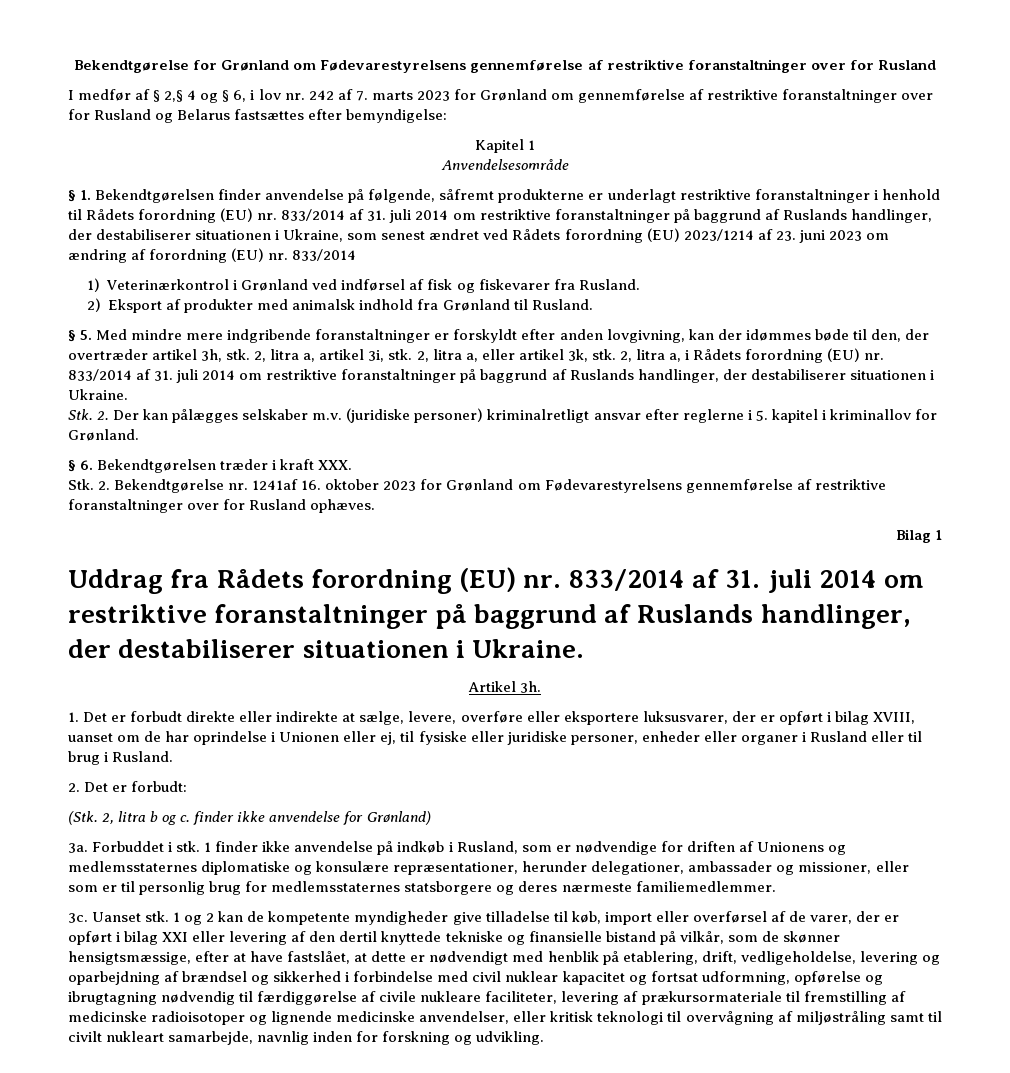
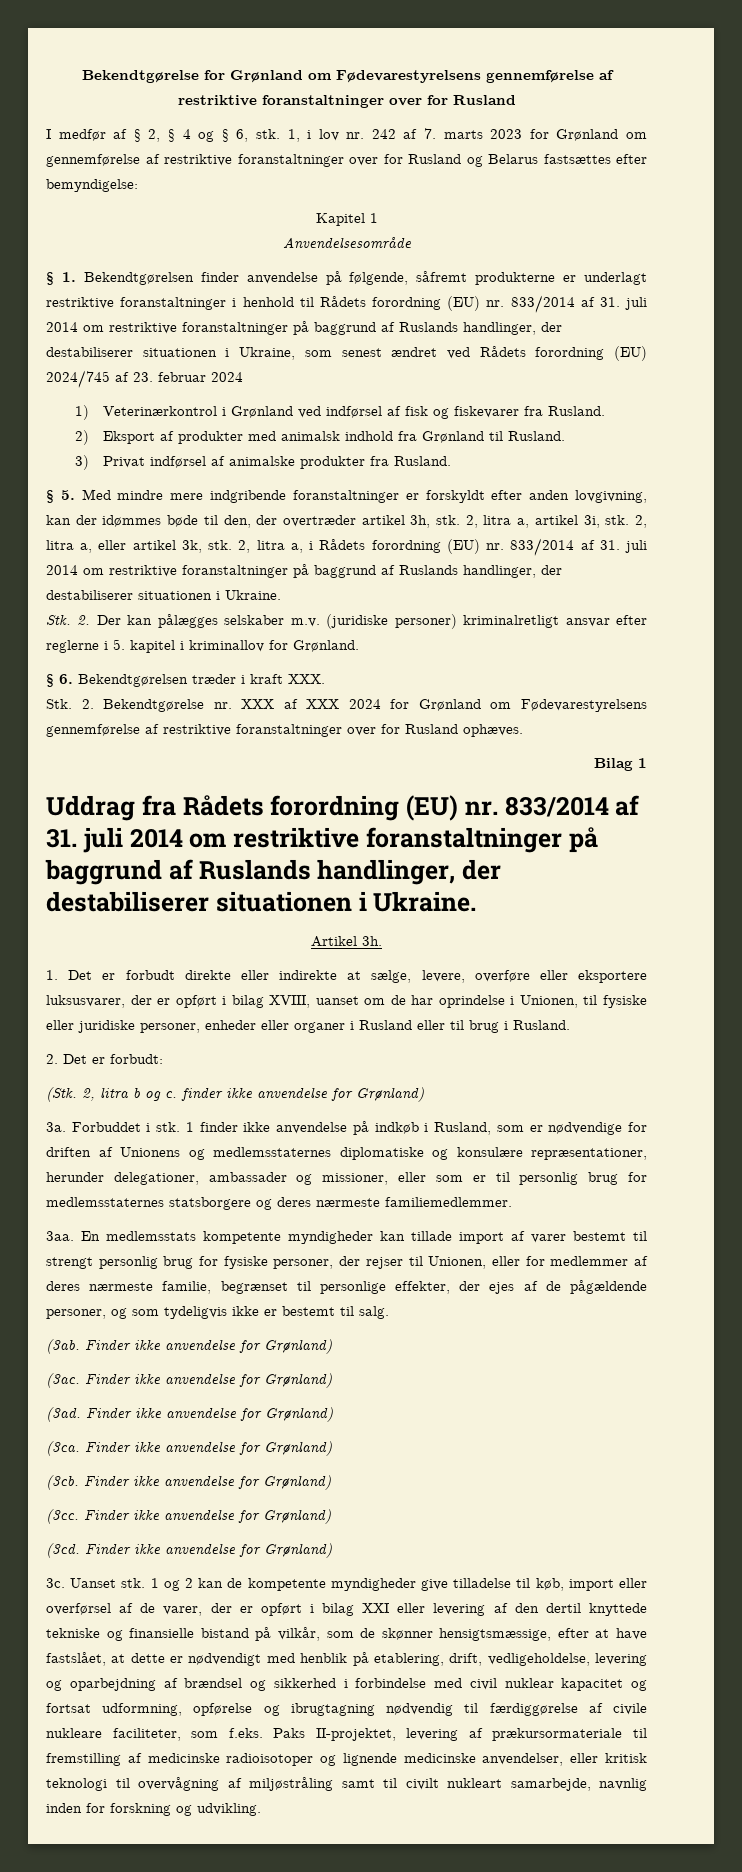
[164,90,184,102] 2,§ -> [148,129,175,142] 2, §
(247, 96) none -> [255,129,300,142] stk. 1,
[683,229,754,241] 2023/1214 -> [46,370,110,388] 2024/745
[798,230,889,243] [68,248,357,263] juni 2023 om ændring af forordning (EU) nr. 833/2014 -> [158,372,243,382] februar 2024
(593, 304) none -> [74,455,452,470] // 3) Privat indførsel af animalske produkter fra Rusland.
[252,479,417,491] 1241af 16. oktober 2023 -> [241,699,381,709] XXX af XXX 2024
[279,731,397,745] Unionen eller ej, -> [519,995,578,1008] Unionen,
(776, 886) none -> [46,1231,647,1244] [46,1256,648,1269] [46,1280,647,1294] [46,1306,389,1319] [46,1339,332,1354] [46,1373,332,1388] [46,1407,333,1422] [46,1441,332,1456] [46,1475,331,1490] [46,1509,331,1524] [46,1543,332,1558] // 3aa. En medlemsstats kompetente myndigheder kan tillade import af varer bestemt til strengt personlig brug for fysiske personer, der rejser til Unionen, eller for medlemmer af deres nærmeste familie, begrænset til personlige effekter, der ejes af de pågældende personer, og som tydeligvis ikke er bestemt til salg. // (3ab. Finder ikke anvendelse for Grønland) // (3ac. Finder ikke anvendelse for Grønland) // (3ad. Finder ikke anvendelse for Grønland) // (3ca. Finder ikke anvendelse for Grønland) // (3cb. Finder ikke anvendelse for Grønland) // (3cc. Finder ikke anvendelse for Grønland) // (3cd. Finder ikke anvendelse for Grønland)
(558, 997) none -> [191,1728,396,1741] som f.eks. Paks II-projektet,

